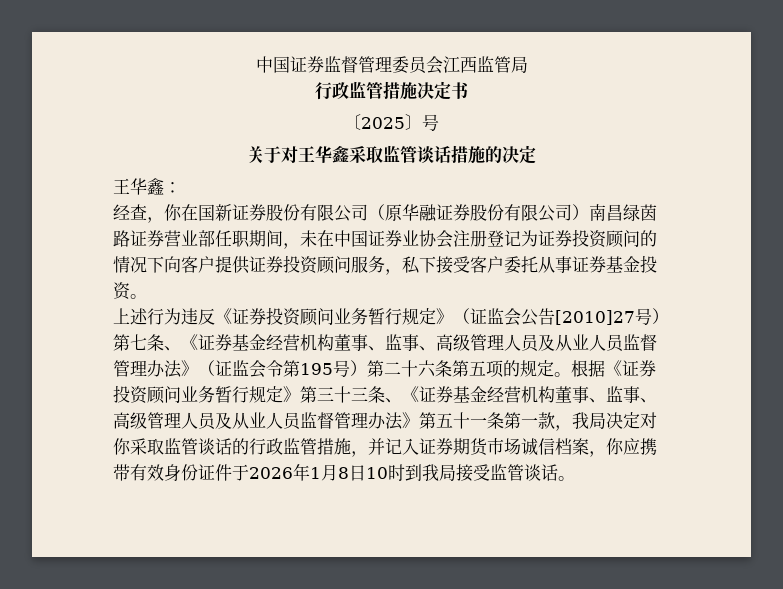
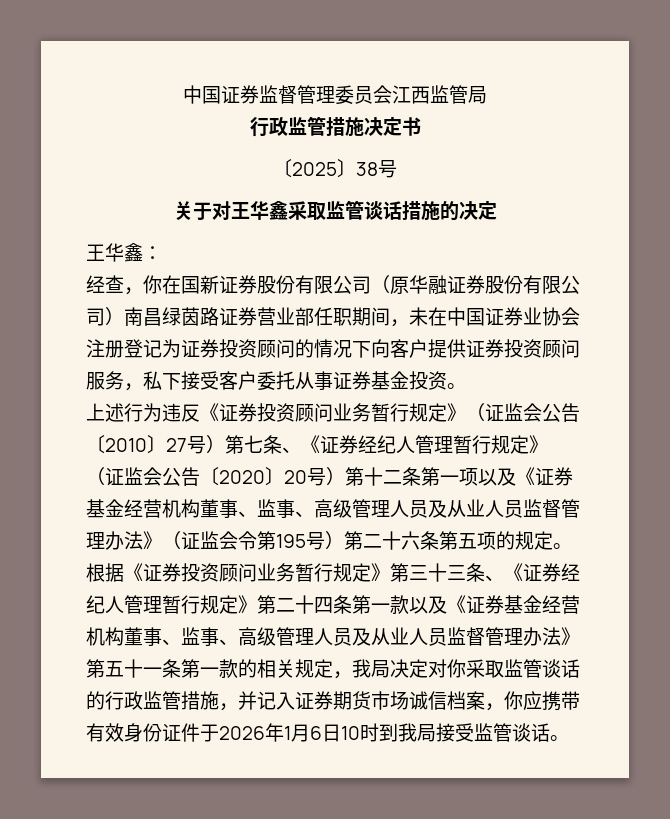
(422, 122) none -> [356,162,378,176] 38
[555,310,635,325] [2010]27 -> [86,435,187,454] 〔2010〕27
(232, 342) none -> [358,435,548,454] [86,467,573,486] 经纪人管理暂行规定》（证监会公告〔2020〕20号）第十二条第一项以及《证券
(453, 394) none -> [561,563,580,581] [86,595,504,614] 经纪人管理暂行规定》第二十四条第一款以及《证券
(555, 420) none -> [238,659,333,678] 的相关规定
[338,467,349,479] 8 -> [310,726,322,740] 6

